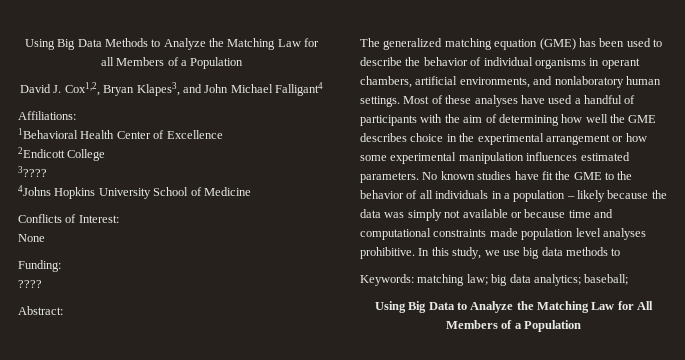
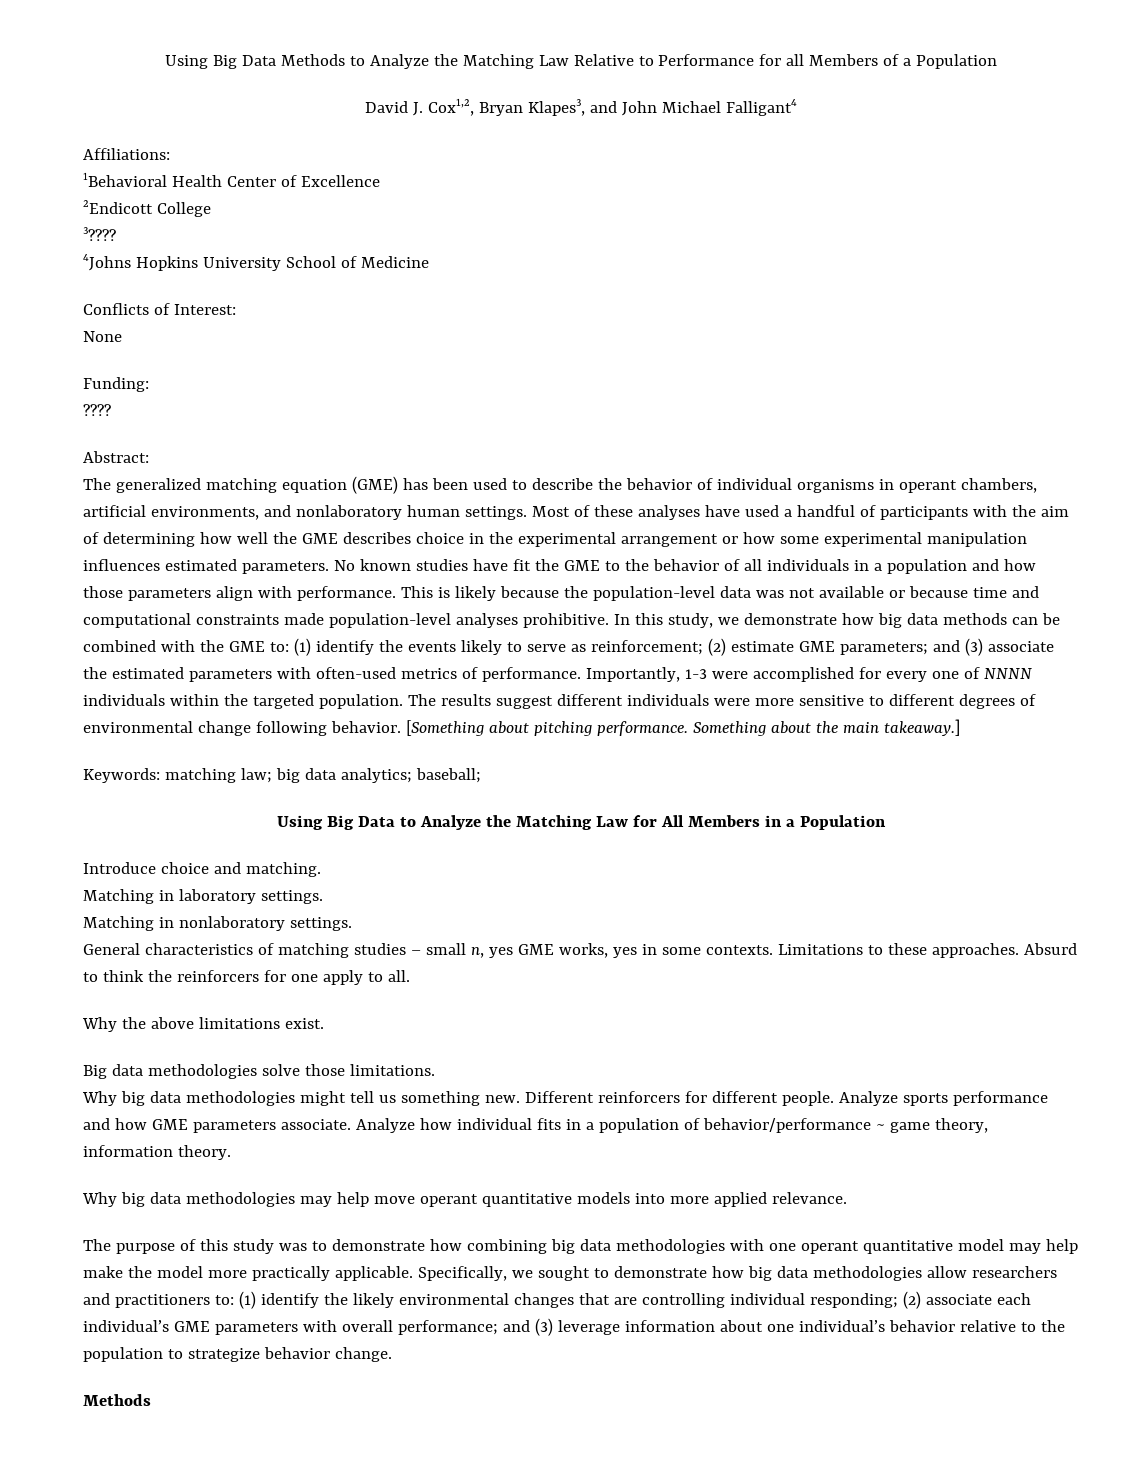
(301, 43) none -> [573,54,755,66] Relative to Performance
[566,196,575,199] – -> [971,559,1036,571] [83,586,450,601] and how those parameters align with performance. This is
(667, 194) none -> [592,586,715,601] population-level
[407,209,442,221] simply -> (784, 594) none
[521,228,601,240] population level -> [328,613,451,628] population-level
[502,250,520,256] use -> [743,613,874,625] demonstrate how
[611,248,621,256] to -> [1011,613,1060,625] [83,638,1054,656] [83,667,1032,682] [83,694,1036,709] [83,719,960,736] can be combined with the GME to: (1) identify the events likely to serve as reinforcement; (2) estimate GME parameters; and (3) associate the estimated parameters with often-used metrics of performance. Importantly, 1-3 were accomplished for every one of NNNN individuals within the targeted population. The results suggest different individuals were more sensitive to different degrees of environmental change following behavior. [Something about pitching performance. Something about the main takeaway.]
[501,320,582,332] of a Population -> [764,815,886,830] [83,862,321,877] [83,889,323,904] [83,916,352,931] [83,943,1077,958] [83,970,410,985] [82,1017,324,1032] [83,1064,435,1079] [82,1091,1048,1106] [83,1118,988,1133] [83,1145,231,1160] [82,1192,847,1207] [83,1239,1078,1254] [83,1266,1057,1281] [83,1291,1031,1309] [83,1318,1065,1336] [83,1347,392,1362] [83,1394,151,1406] in a Population // Introduce choice and matching. // Matching in laboratory settings. // Matching in nonlaboratory settings. // General characteristics of matching studies – small n, yes GME works, yes in some contexts. Limitations to these approaches. Absurd to think the reinforcers for one apply to all. // Why the above limitations exist. // Big data methodologies solve those limitations. // Why big data methodologies might tell us something new. Different reinforcers for different people. Analyze sports performance and how GME parameters associate. Analyze how individual fits in a population of behavior/performance ~ game theory, information theory. // Why big data methodologies may help move operant quantitative models into more applied relevance. // The purpose of this study was to demonstrate how combining big data methodologies with one operant quantitative model may help make the model more practically applicable. Specifically, we sought to demonstrate how big data methodologies allow researchers and practitioners to: (1) identify the likely environmental changes that are controlling individual responding; (2) associate each individual’s GME parameters with overall performance; and (3) leverage information about one individual’s behavior relative to the population to strategize behavior change. // Methods

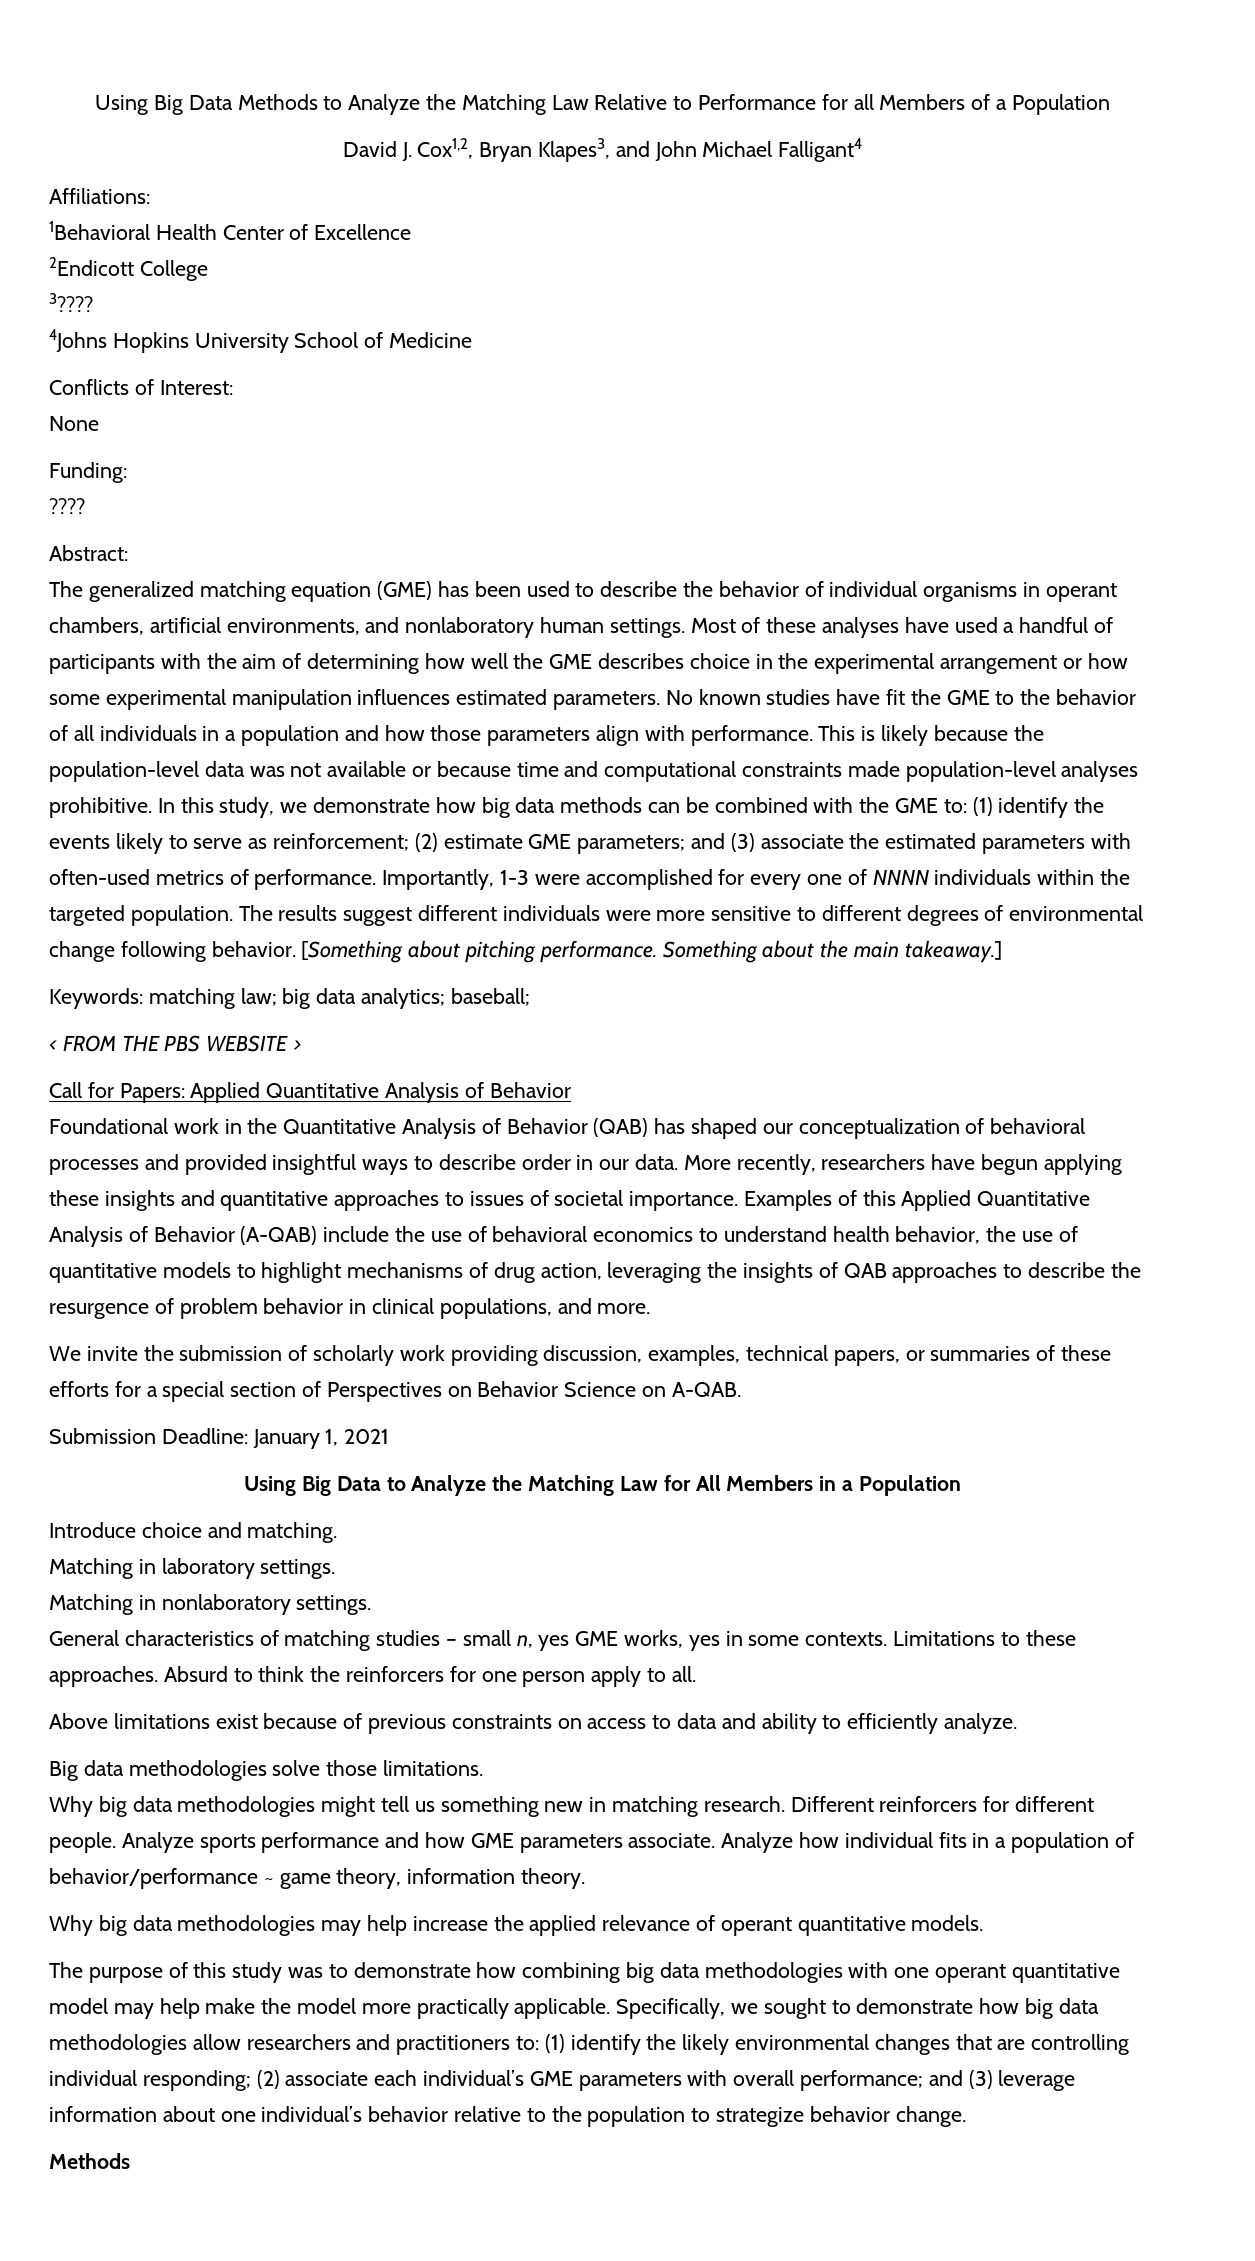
(481, 775) none -> [49,1035,302,1052] [49,1082,571,1103] [49,1118,1086,1139] [49,1154,1122,1175] [49,1190,1091,1211] [49,1226,1078,1247] [49,1262,1141,1283] [49,1298,651,1319] [49,1345,1112,1366] [49,1381,741,1402] [49,1428,390,1449] // < FROM THE PBS WEBSITE > // Call for Papers: Applied Quantitative Analysis of Behavior // Foundational work in the Quantitative Analysis of Behavior (QAB) has shaped our conceptualization of behavioral processes and provided insightful ways to describe order in our data. More recently, researchers have begun applying these insights and quantitative approaches to issues of societal importance. Examples of this Applied Quantitative Analysis of Behavior (A-QAB) include the use of behavioral economics to understand health behavior, the use of quantitative models to highlight mechanisms of drug action, leveraging the insights of QAB approaches to describe the resurgence of problem behavior in clinical populations, and more. // We invite the submission of scholarly work providing discussion, examples, technical papers, or summaries of these efforts for a special section of Perspectives on Behavior Science on A-QAB. // Submission Deadline: January 1, 2021
(318, 978) none -> [522,1671,586,1687] person
[82,1017,324,1032] Why the above limitations exist. -> [49,1713,1018,1734] Above limitations exist because of previous constraints on access to data and ability to efficiently analyze.
[484,1095,520,1103] new. -> [544,1796,785,1817] new in matching research.
[373,1192,847,1207] move operant quantitative models into more applied relevance. -> [412,1915,984,1936] increase the applied relevance of operant quantitative models.

